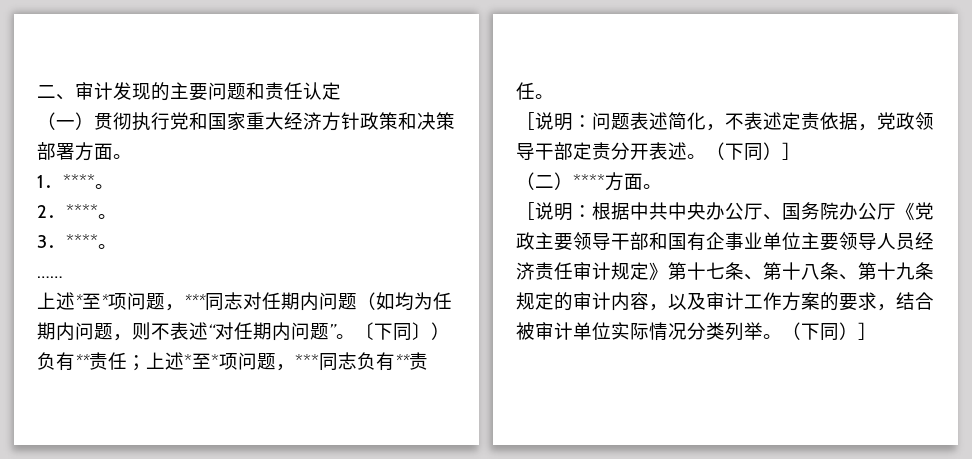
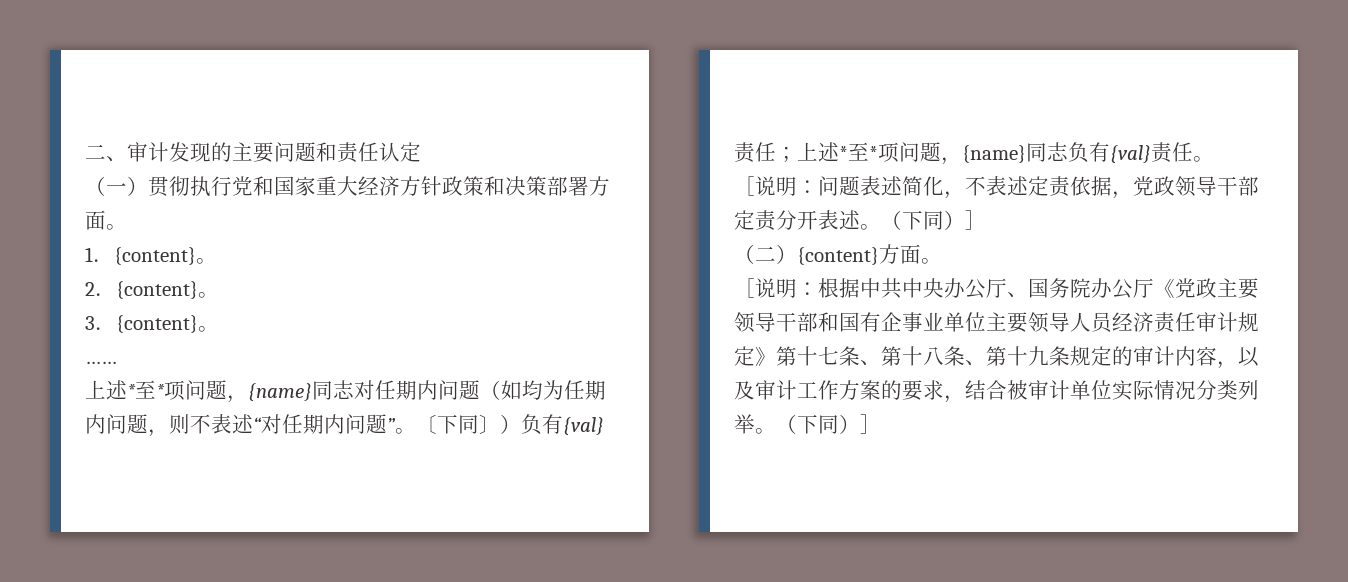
[63,174,95,188] **** -> [114,247,196,265] {content}
[66,204,98,218] **** -> [116,281,198,299] {content}
[66,234,98,248] **** -> [116,315,198,333] {content}
[184,294,206,308] *** -> [248,383,312,402] {name}
[75,354,90,368] ** -> [563,417,604,436] {val}
[295,354,319,368] *** -> [962,145,1026,163] {name}
[395,354,410,368] ** -> [1110,145,1151,164] {val}
[573,174,605,188] **** -> [797,247,879,265] {content}

